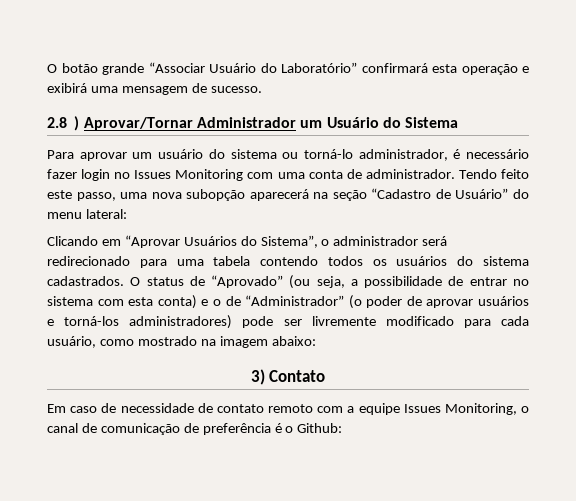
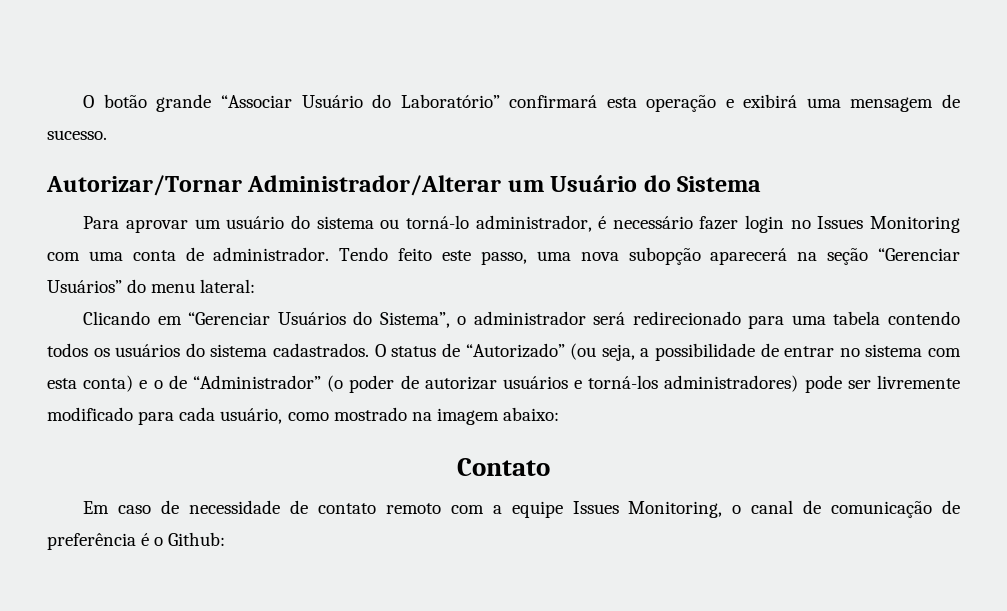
[47,116,296,131] 2.8 ) Aprovar/Tornar Administrador -> [46,175,502,196] Autorizar/Tornar Administrador/Alterar
[371,188,509,199] “Cadastro de Usuário” -> [878,248,961,261] [47,280,122,293] “Gerenciar Usuários”
[124,235,180,248] “Aprovar -> [188,312,271,325] “Gerenciar
[211,275,284,288] “Aprovado” -> [465,343,565,358] “Autorizado”
[426,299,474,308] aprovar -> [424,376,497,390] autorizar
[250,369,265,385] 3) -> (560, 414) none

